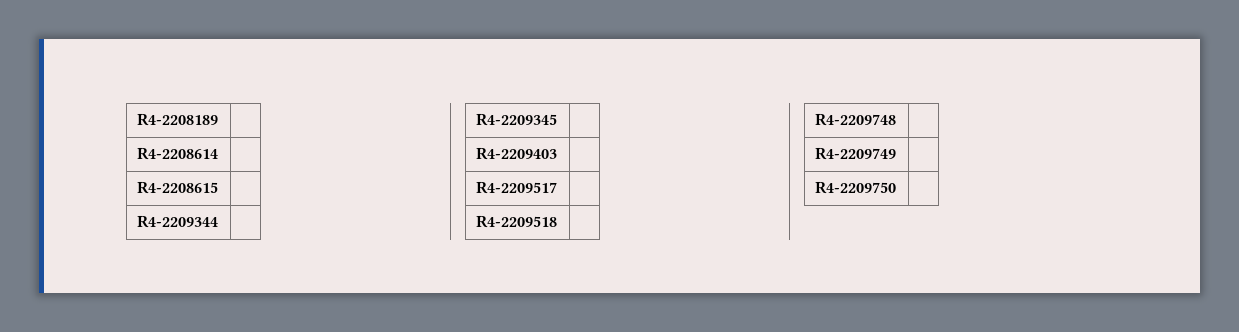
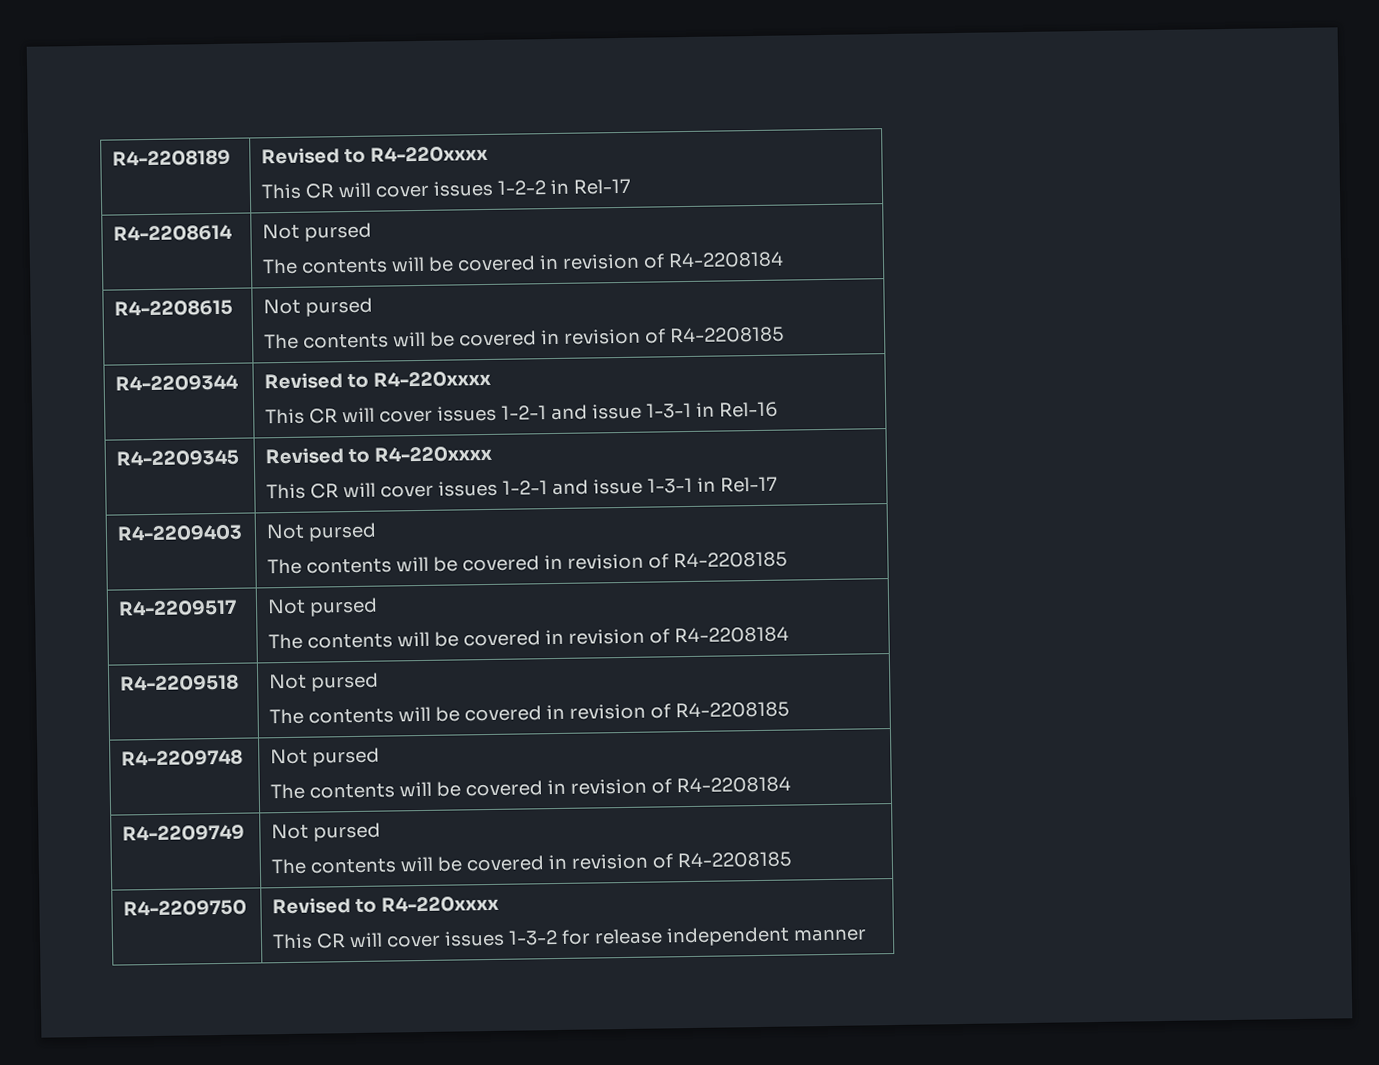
[137,147,219,160] [137,181,219,194] [137,215,219,228] [476,113,558,126] [476,147,558,160] [476,181,558,194] [476,215,558,228] [815,113,897,126] [815,147,897,160] [815,181,897,194] // R4-2208614 | // R4-2208615 | // R4-2209344 | // R4-2209345 | // R4-2209403 | // R4-2209517 | // R4-2209518 | // R4-2209748 | // R4-2209749 | // R4-2209750 | -> [261,145,489,165] [261,178,632,200] [113,224,234,242] [262,222,373,242] [262,251,785,275] [114,299,234,317] [263,297,374,317] [264,326,786,350] [115,374,240,392] [264,370,492,390] [265,401,779,425] [116,449,240,467] [265,445,493,465] [266,476,779,500] [117,524,244,542] [266,522,378,542] [267,551,789,575] [118,599,238,617] [267,597,379,617] [268,626,790,650] [120,674,240,692] [269,672,380,692] [269,701,791,725] [121,749,244,767] [270,747,381,767] [270,776,792,800] [122,824,246,842] [271,822,382,842] [271,851,793,875] [123,899,248,917] [272,895,500,915] [272,926,868,950] Revised to R4-220xxxx // This CR will cover issues 1-2-2 in Rel-17 // R4-2208614 | Not pursed // The contents will be covered in revision of R4-2208184 // R4-2208615 | Not pursed // The contents will be covered in revision of R4-2208185 // R4-2209344 | Revised to R4-220xxxx // This CR will cover issues 1-2-1 and issue 1-3-1 in Rel-16 // R4-2209345 | Revised to R4-220xxxx // This CR will cover issues 1-2-1 and issue 1-3-1 in Rel-17 // R4-2209403 | Not pursed // The contents will be covered in revision of R4-2208185 // R4-2209517 | Not pursed // The contents will be covered in revision of R4-2208184 // R4-2209518 | Not pursed // The contents will be covered in revision of R4-2208185 // R4-2209748 | Not pursed // The contents will be covered in revision of R4-2208184 // R4-2209749 | Not pursed // The contents will be covered in revision of R4-2208185 // R4-2209750 | Revised to R4-220xxxx // This CR will cover issues 1-3-2 for release independent manner

